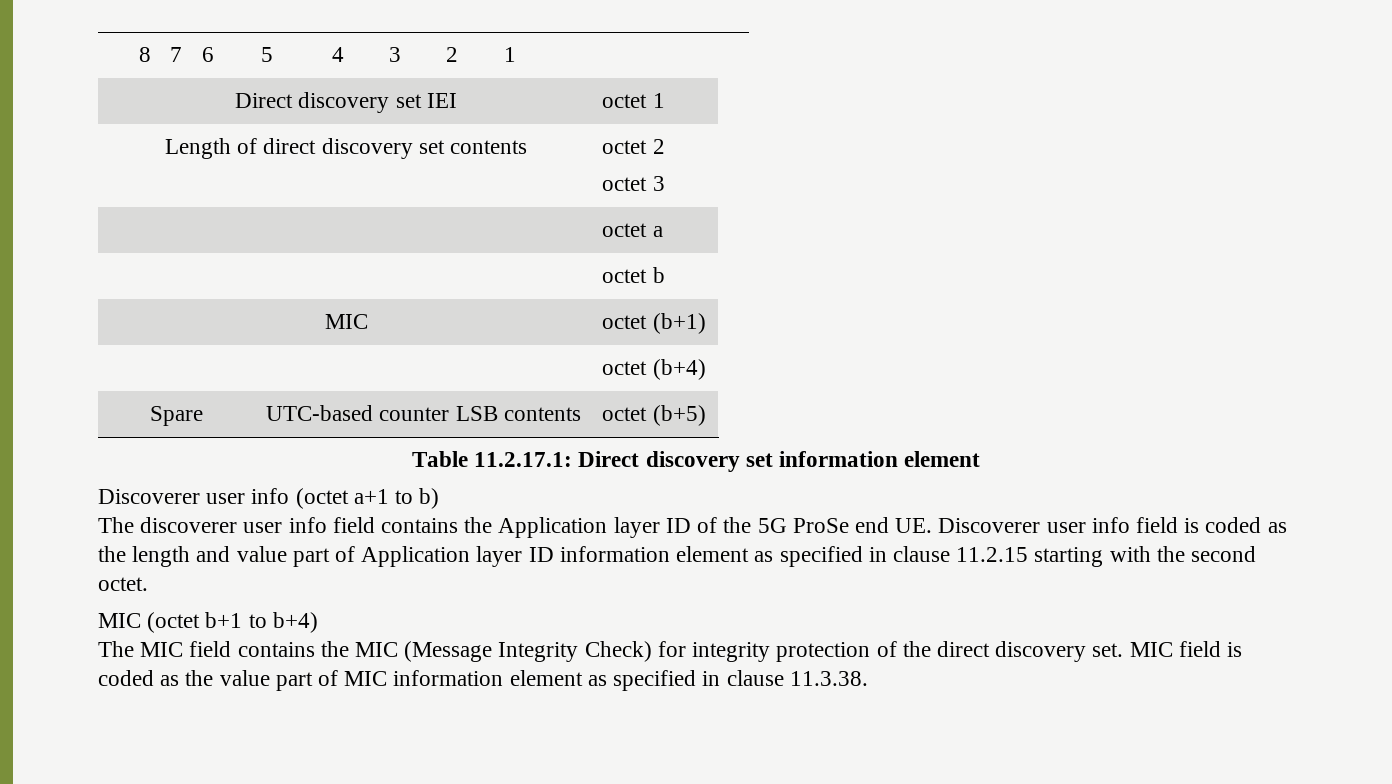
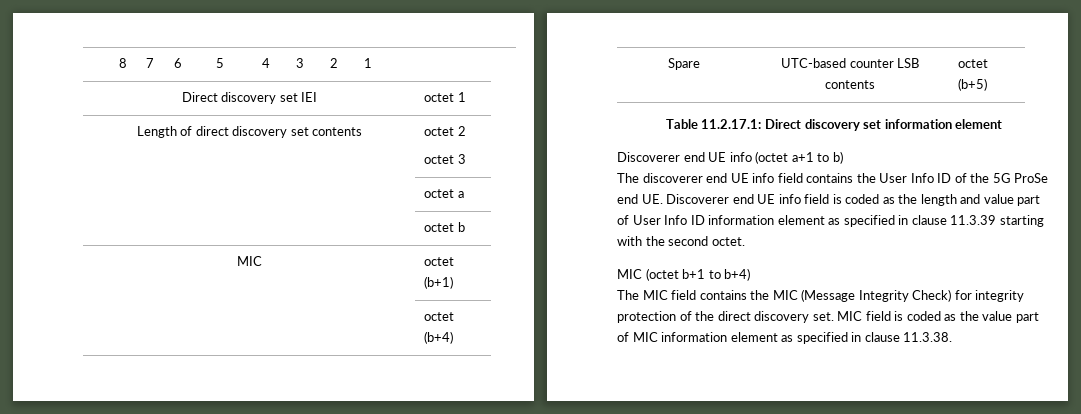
[206,493,246,504] user -> [683,152,727,162] end UE
[243,522,283,533] user -> [706,173,749,183] end UE
[498,517,660,538] Application layer -> [879,173,934,183] User Info
[1046,522,1086,533] user -> [732,194,776,204] end UE
[361,546,523,567] Application layer -> [632,215,688,225] User Info
[956,547,1029,562] 11.2.15 -> [950,215,997,225] 11.3.39

